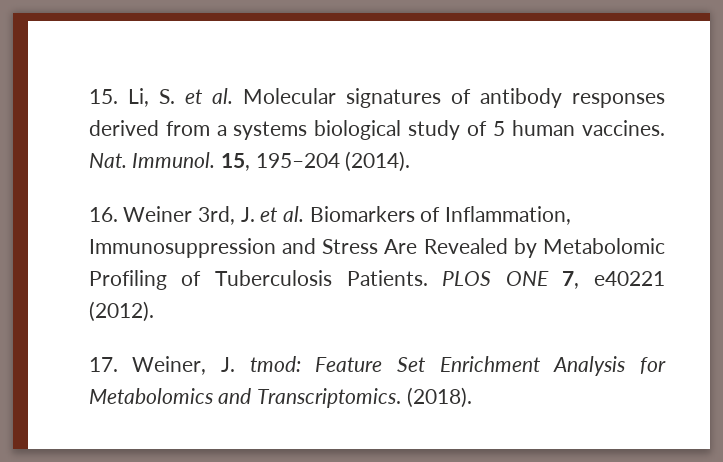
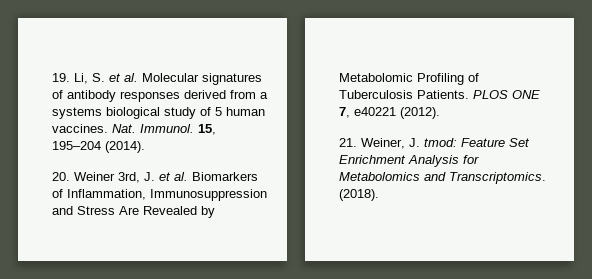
[88,89,118,104] 15. -> [52,73,71,82] 19.
[88,207,118,222] 16. -> [52,172,71,181] 20.
[88,357,118,372] 17. -> [339,138,358,147] 21.

